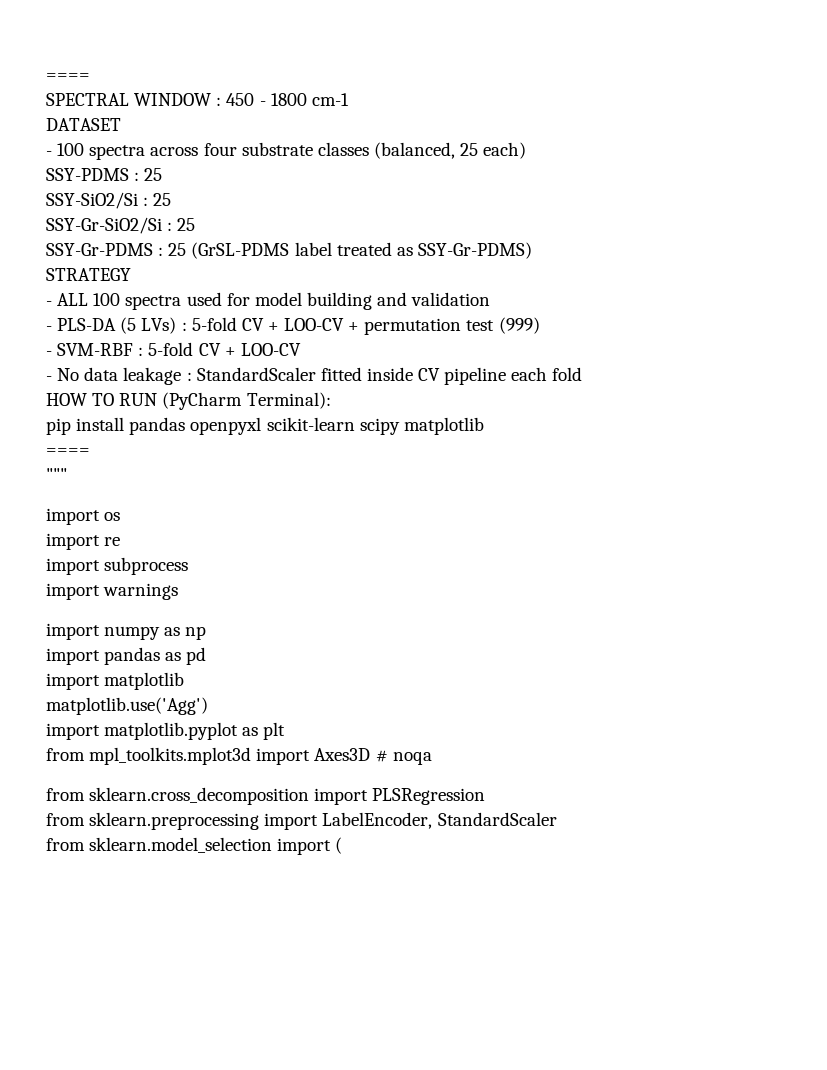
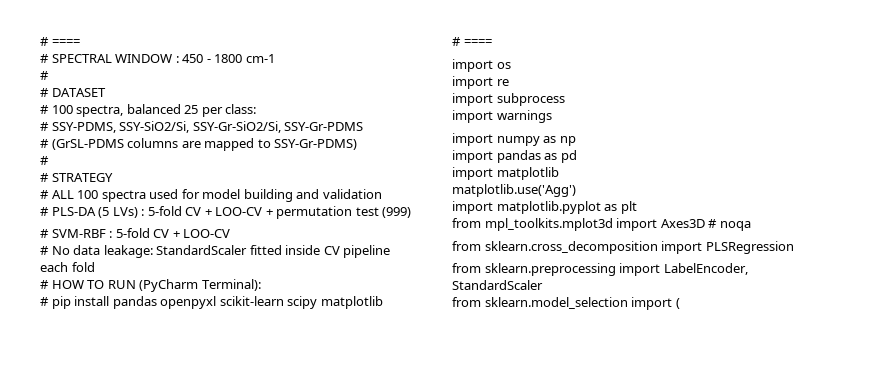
[46,73,90,81] ==== // -> [40,37,80,46] [40,54,49,63] # ==== // #
(349, 99) none -> [40,71,49,80] [40,88,49,97] # // #
[46,142,527,160] [46,168,163,181] [46,192,172,209] [46,217,196,234] [46,242,413,259] - 100 spectra across four substrate classes (balanced, 25 each) // SSY-PDMS : 25 // SSY-SiO2/Si : 25 // SSY-Gr-SiO2/Si : 25 // SSY-Gr-PDMS : 25 (GrSL-PDMS label treated as -> [40,104,257,117] [40,121,364,133] [40,138,271,151] # 100 spectra, balanced 25 per class: // # SSY-PDMS, SSY-SiO2/Si, SSY-Gr-SiO2/Si, SSY-Gr-PDMS // # (GrSL-PDMS columns are mapped to
(532, 250) none -> [40,156,49,165] [40,173,49,182] # // #
[46,301,52,306] - -> [40,190,49,199] #
[46,326,52,331] - -> [40,207,49,216] #
[46,351,52,356] - -> [40,229,49,238] #
[46,376,52,381] - -> [40,246,49,255] #
[123,367,192,385] leakage : -> [103,245,153,258] leakage:
(583, 374) none -> [40,280,49,289] #
(331, 400) none -> [40,297,49,306] #
[46,448,90,456] [46,468,67,481] ==== // """ -> [452,37,492,46] # ====

